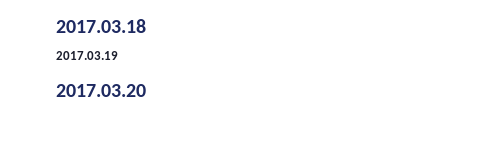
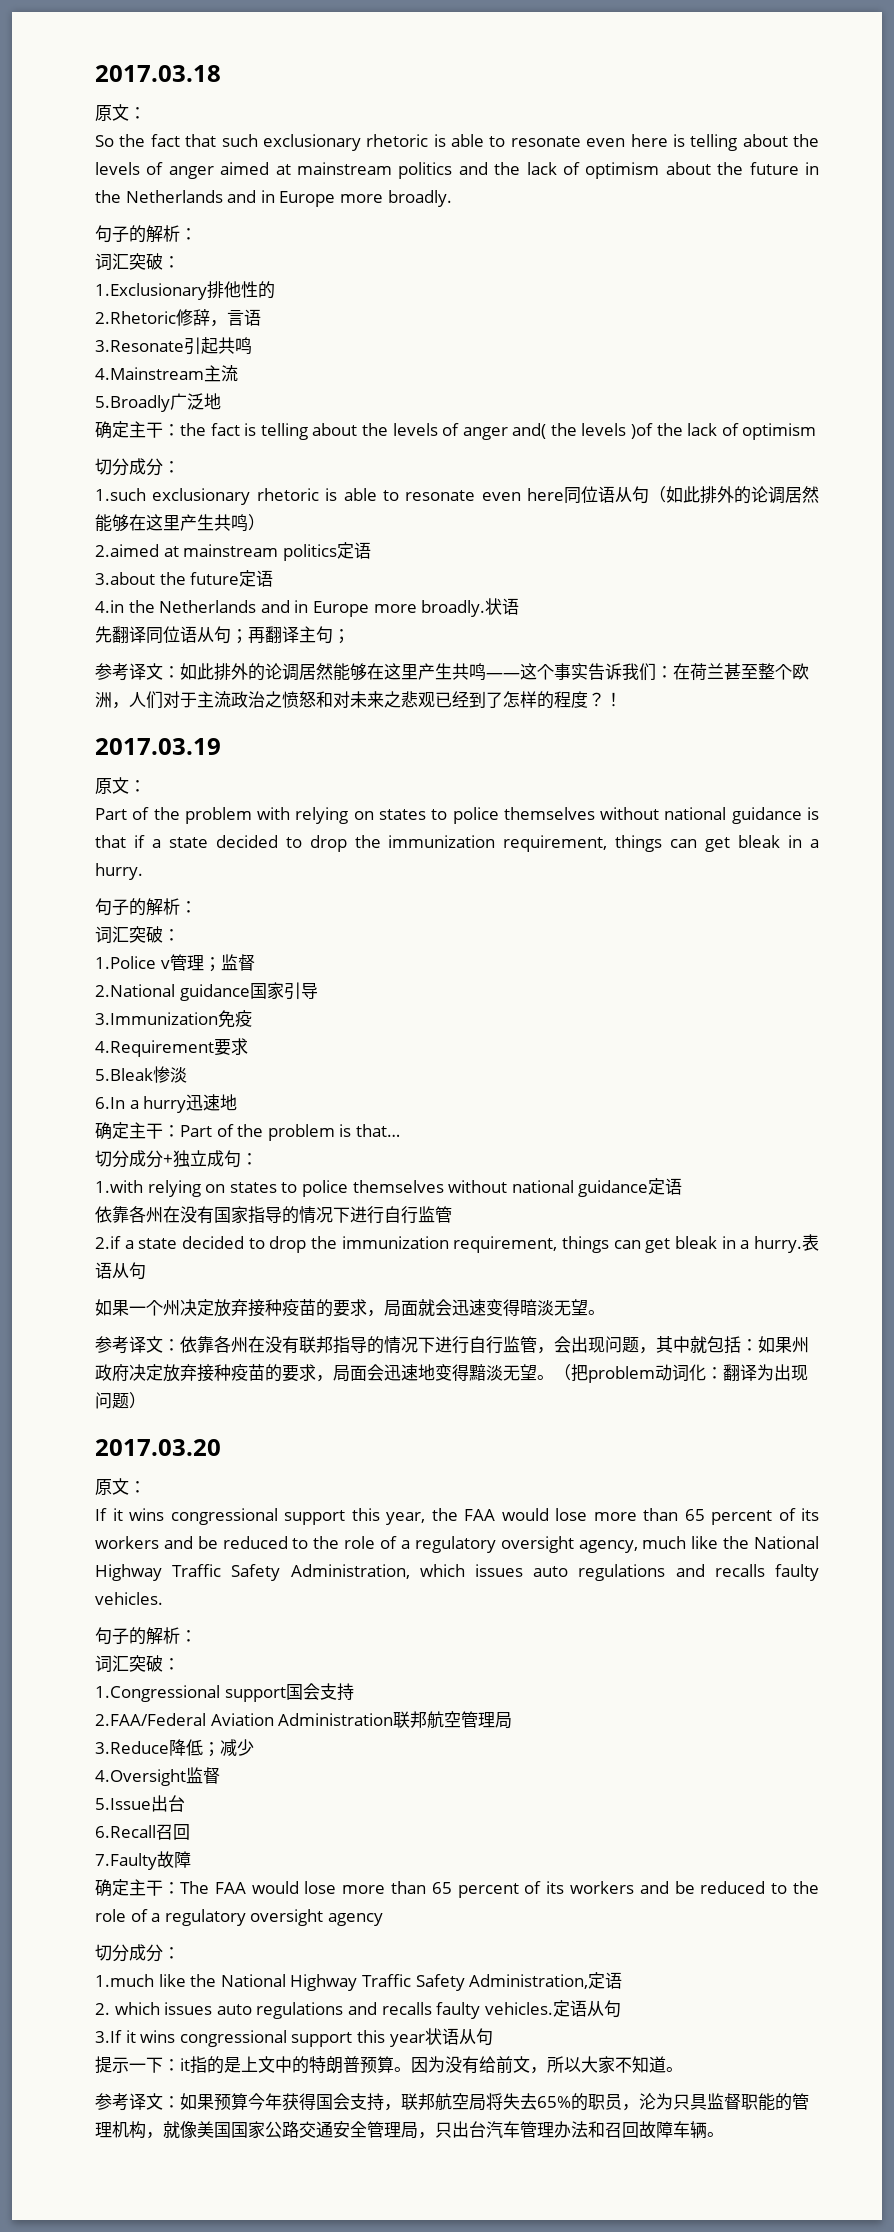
[56,51,118,60] [56,84,146,97] 2017.03.19 // 2017.03.20 -> [95,104,146,121] [95,134,819,151] [95,162,819,179] [95,190,452,207] [95,225,197,243] [95,253,180,270] [95,281,275,300] [95,309,261,327] [95,337,252,355] [95,365,238,382] [95,393,221,412] [95,421,817,440] [95,458,180,476] [95,486,819,505] [95,514,265,532] [95,542,371,561] [95,570,274,587] [95,598,520,617] [95,626,350,644] [95,663,809,681] [95,691,622,709] [95,738,221,755] [95,777,146,794] [95,807,820,824] [95,835,819,852] [95,863,143,880] [95,898,197,916] [95,926,180,943] [95,954,255,972] [95,982,318,1001] [95,1010,252,1028] [95,1038,248,1057] [95,1066,187,1083] [95,1094,238,1113] [95,1122,400,1141] [95,1150,258,1168] [95,1178,683,1197] [95,1206,452,1224] [95,1234,819,1253] [95,1262,146,1280] [95,1299,605,1317] [95,1336,809,1354] [95,1364,808,1383] [95,1392,146,1409] [95,1439,221,1456] [95,1478,146,1495] [95,1508,819,1525] [95,1536,819,1553] [95,1564,819,1581] [95,1592,163,1605] [95,1627,197,1645] [95,1655,180,1672] [95,1683,354,1702] [95,1711,513,1729] [95,1739,254,1757] [95,1767,220,1786] [95,1795,185,1812] [95,1824,190,1840] [95,1851,191,1870] [95,1879,819,1898] [95,1909,383,1926] [95,1944,180,1962] [95,1972,623,1991] [95,2000,621,2019] [95,2028,493,2047] [95,2056,683,2074] [95,2093,809,2111] [95,2121,724,2139] 原文： // So the fact that such exclusionary rhetoric is able to resonate even here is telling about the levels of anger aimed at mainstream politics and the lack of optimism about the future in the Netherlands and in Europe more broadly. // 句子的解析： // 词汇突破： // 1.Exclusionary排他性的 // 2.Rhetoric修辞，言语 // 3.Resonate引起共鸣 // 4.Mainstream主流 // 5.Broadly广泛地 // 确定主干：the fact is telling about the levels of anger and( the levels )of the lack of optimism // 切分成分： // 1.such exclusionary rhetoric is able to resonate even here同位语从句（如此排外的论调居然能够在这里产生共鸣） // 2.aimed at mainstream politics定语 // 3.about the future定语 // 4.in the Netherlands and in Europe more broadly.状语 // 先翻译同位语从句；再翻译主句； // 参考译文：如此排外的论调居然能够在这里产生共鸣——这个事实告诉我们：在荷兰甚至整个欧洲，人们对于主流政治之愤怒和对未来之悲观已经到了怎样的程度？！ // 2017.03.19 // 原文： // Part of the problem with relying on states to police themselves without national guidance is that if a state decided to drop the immunization requirement, things can get bleak in a hurry. // 句子的解析： // 词汇突破： // 1.Police v管理；监督 // 2.National guidance国家引导 // 3.Immunization免疫 // 4.Requirement要求 // 5.Bleak惨淡 // 6.In a hurry迅速地 // 确定主干：Part of the problem is that… // 切分成分+独立成句： // 1.with relying on states to police themselves without national guidance定语 // 依靠各州在没有国家指导的情况下进行自行监管 // 2.if a state decided to drop the immunization requirement, things can get bleak in a hurry.表语从句 // 如果一个州决定放弃接种疫苗的要求，局面就会迅速变得暗淡无望。 // 参考译文：依靠各州在没有联邦指导的情况下进行自行监管，会出现问题，其中就包括：如果州政府决定放弃接种疫苗的要求，局面会迅速地变得黯淡无望。（把problem动词化：翻译为出现问题） // 2017.03.20 // 原文： // If it wins congressional support this year, the FAA would lose more than 65 percent of its workers and be reduced to the role of a regulatory oversight agency, much like the National Highway Traffic Safety Administration, which issues auto regulations and recalls faulty vehicles. // 句子的解析： // 词汇突破： // 1.Congressional support国会支持 // 2.FAA/Federal Aviation Administration联邦航空管理局 // 3.Reduce降低；减少 // 4.Oversight监督 // 5.Issue出台 // 6.Recall召回 // 7.Faulty故障 // 确定主干：The FAA would lose more than 65 percent of its workers and be reduced to the role of a regulatory oversight agency // 切分成分： // 1.much like the National Highway Traffic Safety Administration,定语 // 2. which issues auto regulations and recalls faulty vehicles.定语从句 // 3.If it wins congressional support this year状语从句 // 提示一下：it指的是上文中的特朗普预算。因为没有给前文，所以大家不知道。 // 参考译文：如果预算今年获得国会支持，联邦航空局将失去65%的职员，沦为只具监督职能的管理机构，就像美国国家公路交通安全管理局，只出台汽车管理办法和召回故障车辆。

